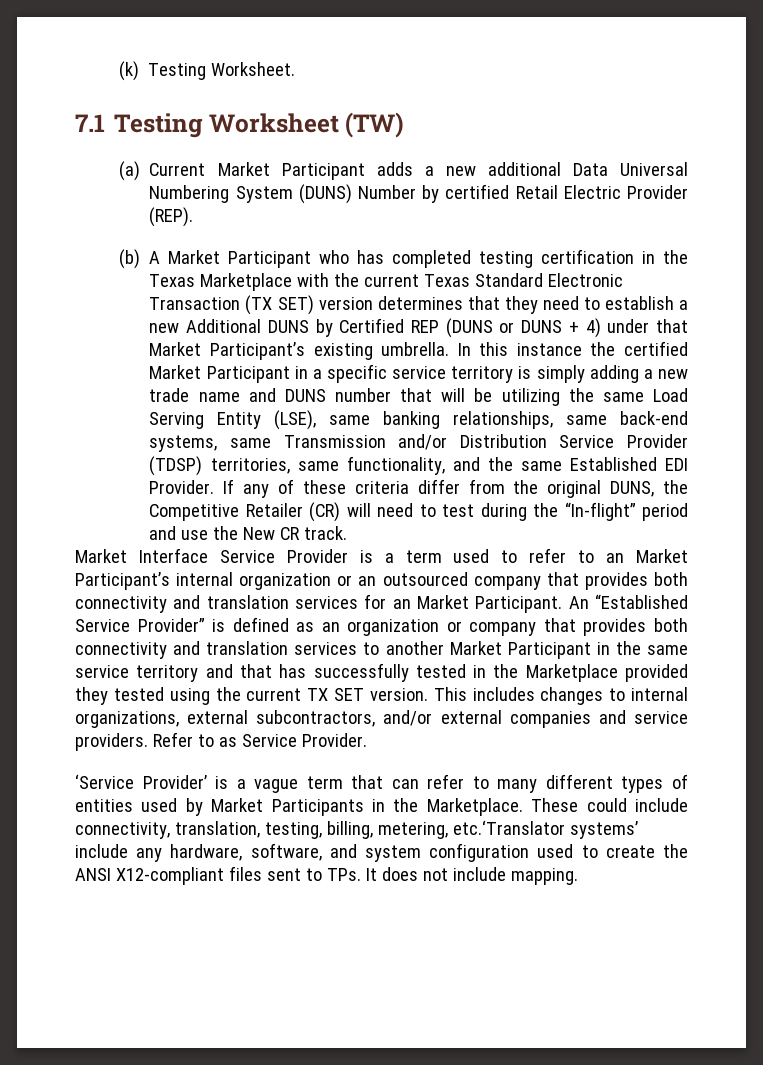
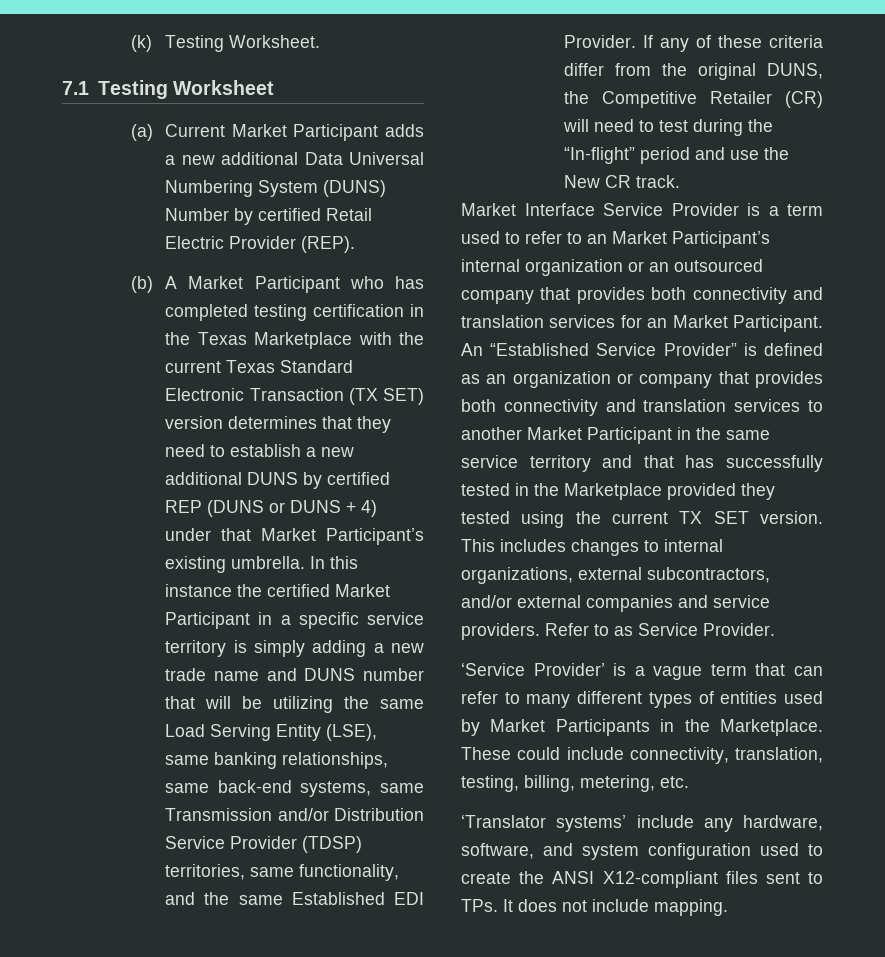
[345,112,405,138] (TW) -> (275, 87) none
[186,319,262,333] Additional -> [165,472,243,485] additional
[339,318,405,333] Certified -> [327,472,391,485] certified
[452,820,565,835] etc.‘Translator -> [660,776,689,788] [461,815,546,828] etc. // ‘Translator

